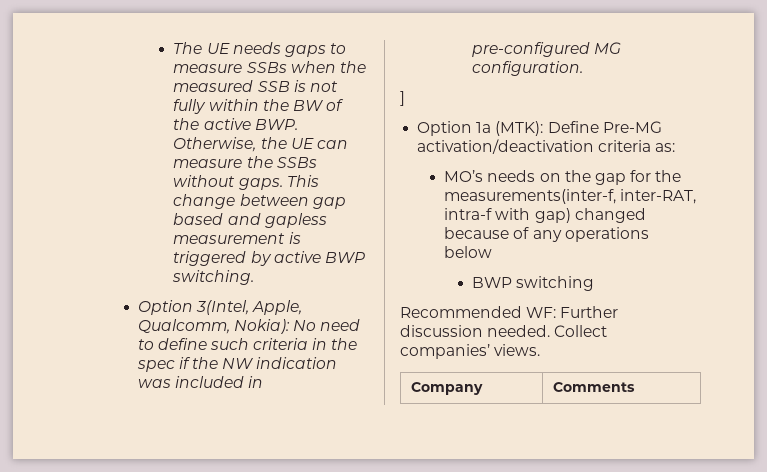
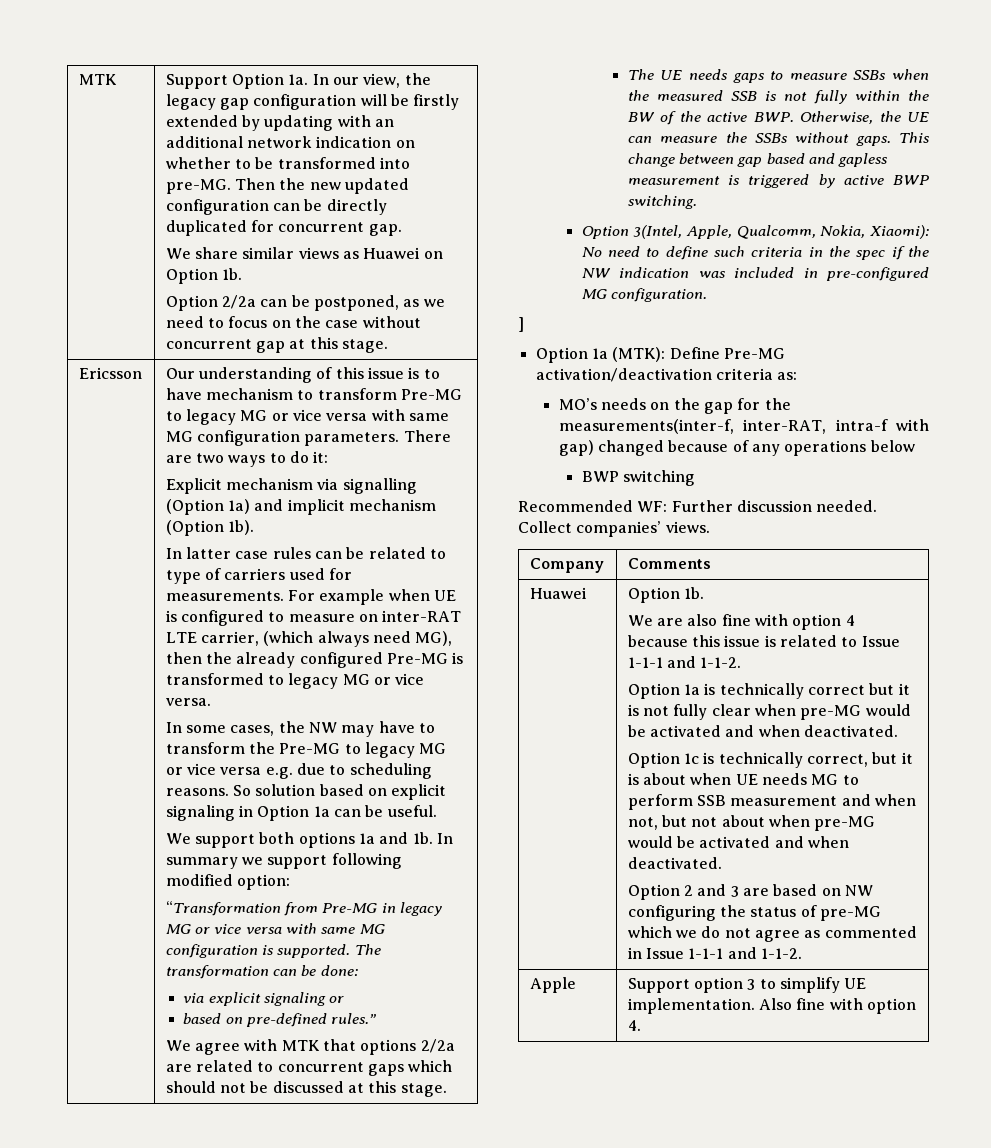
(173, 48) none -> [78,74,117,85] [165,73,431,89] [165,94,460,110] [165,115,394,131] [165,136,415,148] [165,157,410,169] [165,178,409,194] [165,199,387,215] [165,220,402,236] [165,247,443,259] [165,268,243,284] [165,295,445,311] [165,316,421,328] [165,337,388,353] [78,367,142,379] [165,367,440,383] [165,388,462,400] [165,409,449,425] [165,430,451,446] [165,451,329,467] [165,478,417,494] [165,499,436,515] [165,520,255,536] [165,547,446,559] [165,568,352,584] [165,589,456,605] [165,610,462,626] [165,631,453,647] [165,652,464,668] [165,673,425,689] [165,698,211,706] [165,721,435,737] [165,742,447,758] [165,763,432,779] [165,784,447,800] [165,805,437,821] [165,832,453,848] [165,853,402,869] [165,874,291,890] [165,901,442,916] [165,923,385,934] [165,944,381,958] [165,965,358,979] [183,992,345,1006] [183,1013,377,1027] [165,1039,455,1055] [165,1060,453,1076] [165,1081,447,1097] MTK | Support Option 1a. In our view, the legacy gap configuration will be firstly extended by updating with an additional network indication on whether to be transformed into pre-MG. Then the new updated configuration can be directly duplicated for concurrent gap. // We share similar views as Huawei on Option 1b. // Option 2/2a can be postponed, as we need to focus on the case without concurrent gap at this stage. // Ericsson | Our understanding of this issue is to have mechanism to transform Pre-MG to legacy MG or vice versa with same MG configuration parameters. There are two ways to do it: // Explicit mechanism via signalling (Option 1a) and implicit mechanism (Option 1b). // In latter case rules can be related to type of carriers used for measurements. For example when UE is configured to measure on inter-RAT LTE carrier, (which always need MG), then the already configured Pre-MG is transformed to legacy MG or vice versa. // In some cases, the NW may have to transform the Pre-MG to legacy MG or vice versa e.g. due to scheduling reasons. So solution based on explicit signaling in Option 1a can be useful. // We support both options 1a and 1b. In summary we support following modified option: // “Transformation from Pre-MG in legacy MG or vice versa with same MG configuration is supported. The transformation can be done: // via explicit signaling or // based on pre-defined rules.” // We agree with MTK that options 2/2a are related to concurrent gaps which should not be discussed at this stage. //
[233,319,290,334] Nokia): -> [820,225,929,239] Nokia, Xiaomi):
(636, 387) none -> [529,587,587,599] [627,587,705,603] [627,614,855,630] [627,635,900,647] [627,656,742,668] [627,683,910,699] [627,704,911,720] [627,725,898,737] [627,752,913,768] [627,773,859,785] [627,794,916,810] [627,815,876,831] [627,836,849,848] [627,857,722,869] [627,884,873,900] [627,905,881,921] [627,926,917,942] [627,947,802,959] [529,977,576,993] [627,977,867,993] [627,998,916,1014] [627,1020,641,1031] // Huawei | Option 1b. // We are also fine with option 4 because this issue is related to Issue 1-1-1 and 1-1-2. // Option 1a is technically correct but it is not fully clear when pre-MG would be activated and when deactivated. // Option 1c is technically correct, but it is about when UE needs MG to perform SSB measurement and when not, but not about when pre-MG would be activated and when deactivated. // Option 2 and 3 are based on NW configuring the status of pre-MG which we do not agree as commented in Issue 1-1-1 and 1-1-2. // Apple | Support option 3 to simplify UE implementation. Also fine with option 4.

